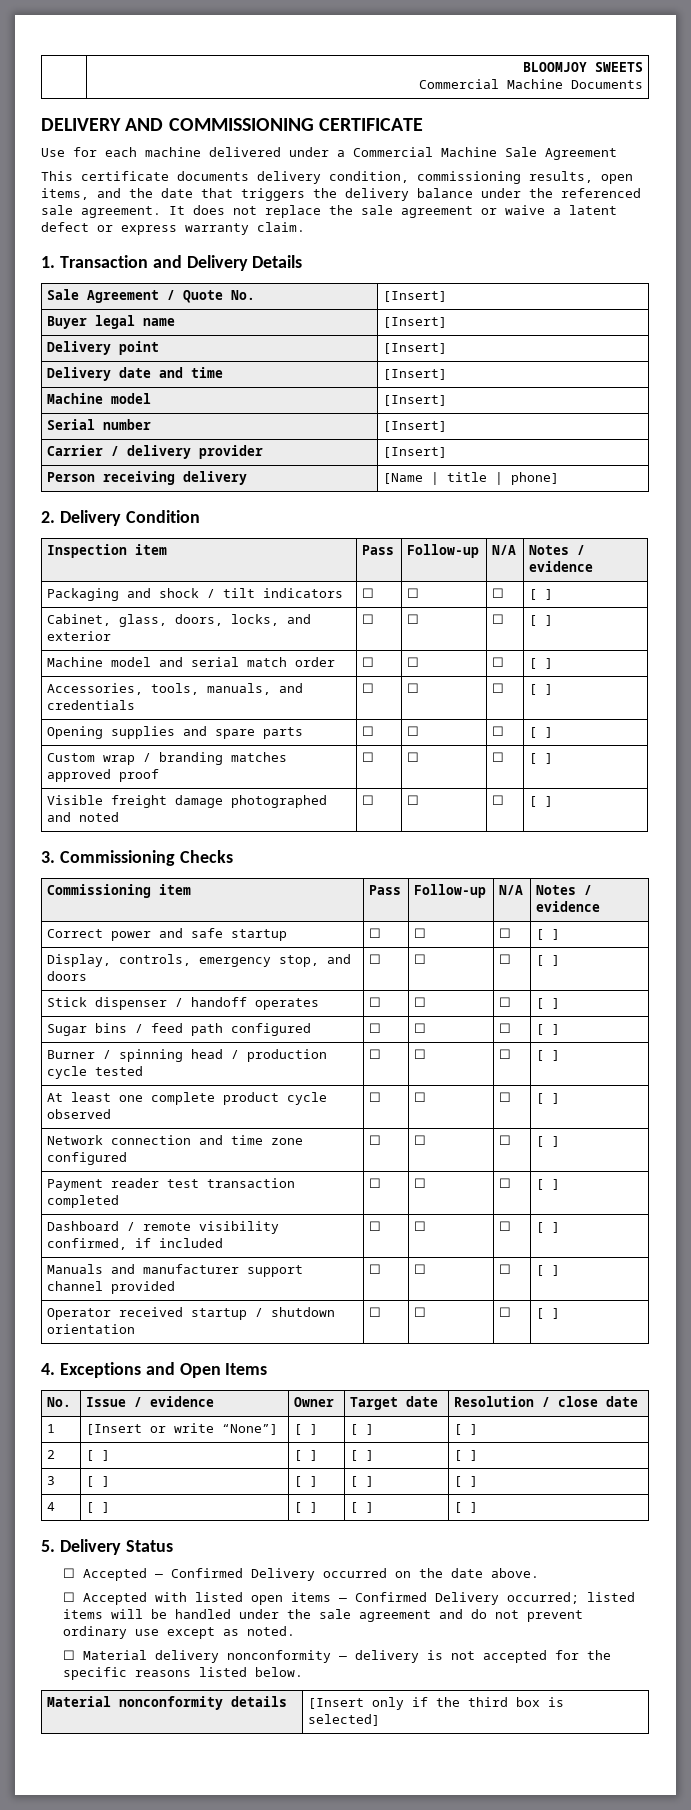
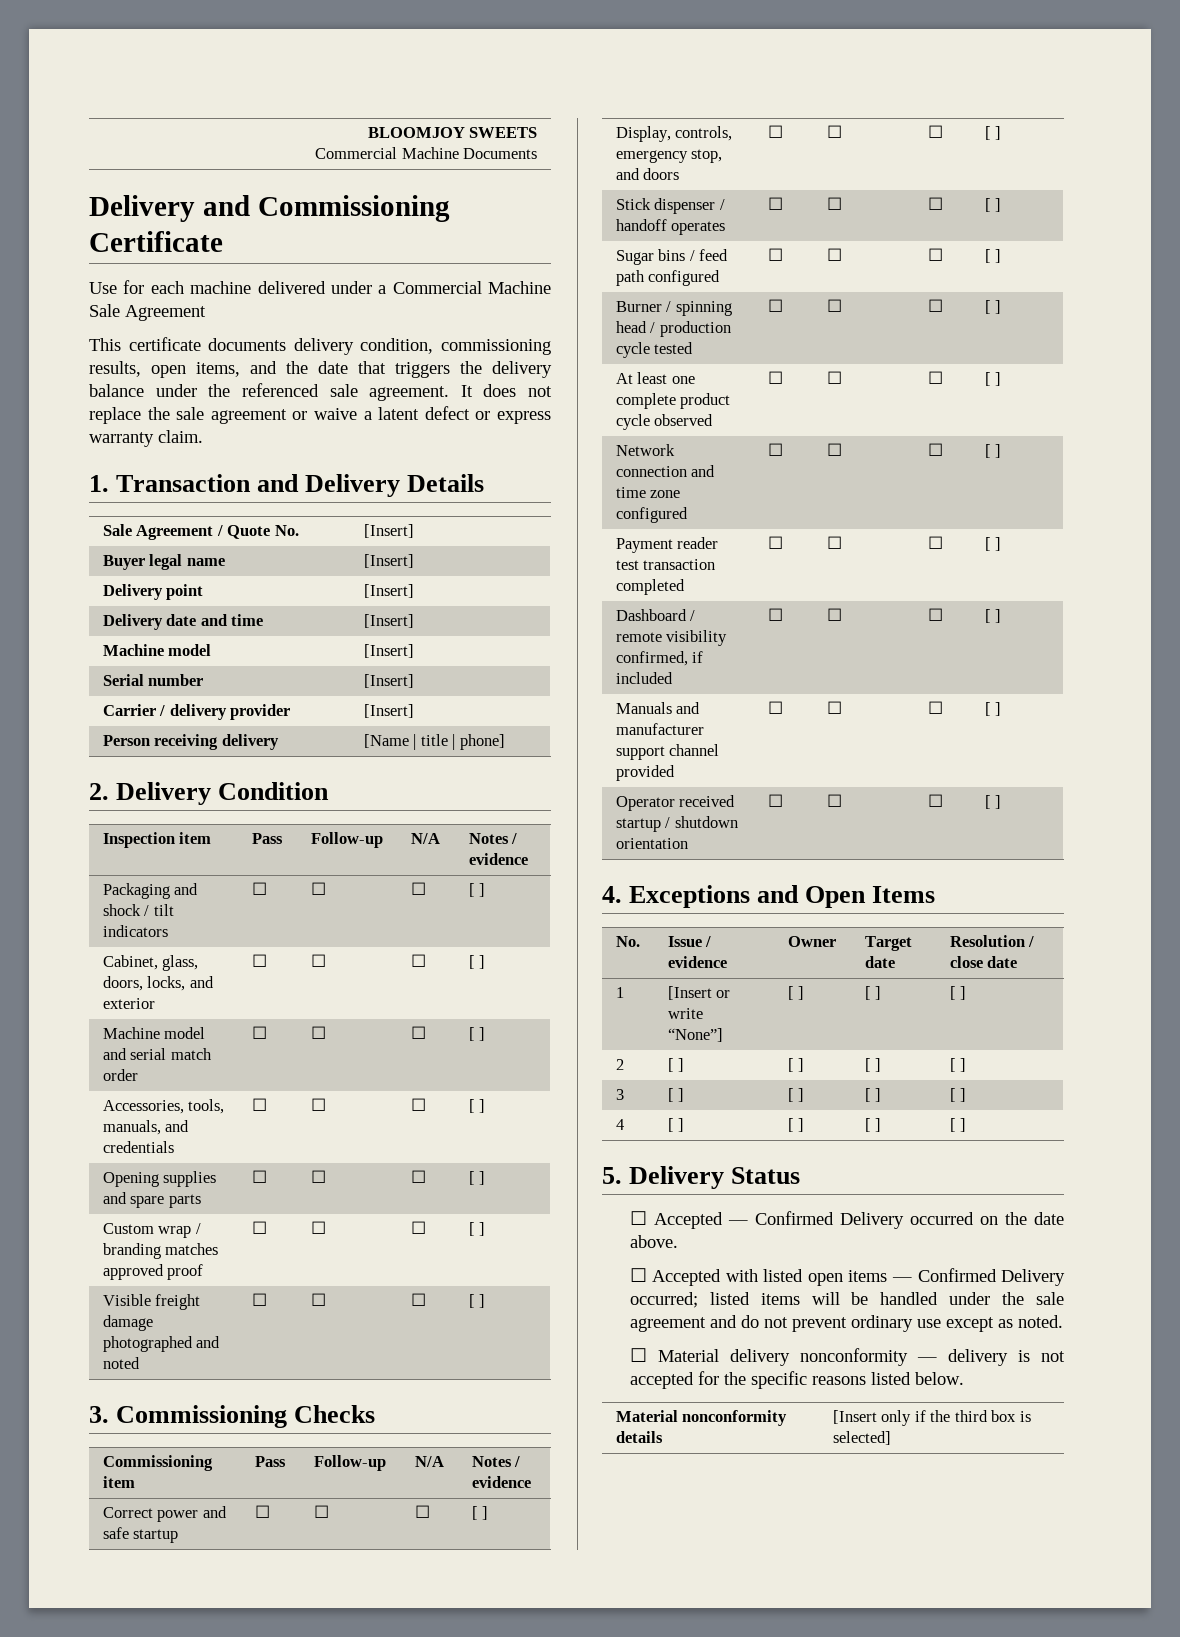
[41,118,423,131] DELIVERY AND COMMISSIONING CERTIFICATE -> [89,195,450,222] [89,231,223,252] Delivery and Commissioning Certificate

